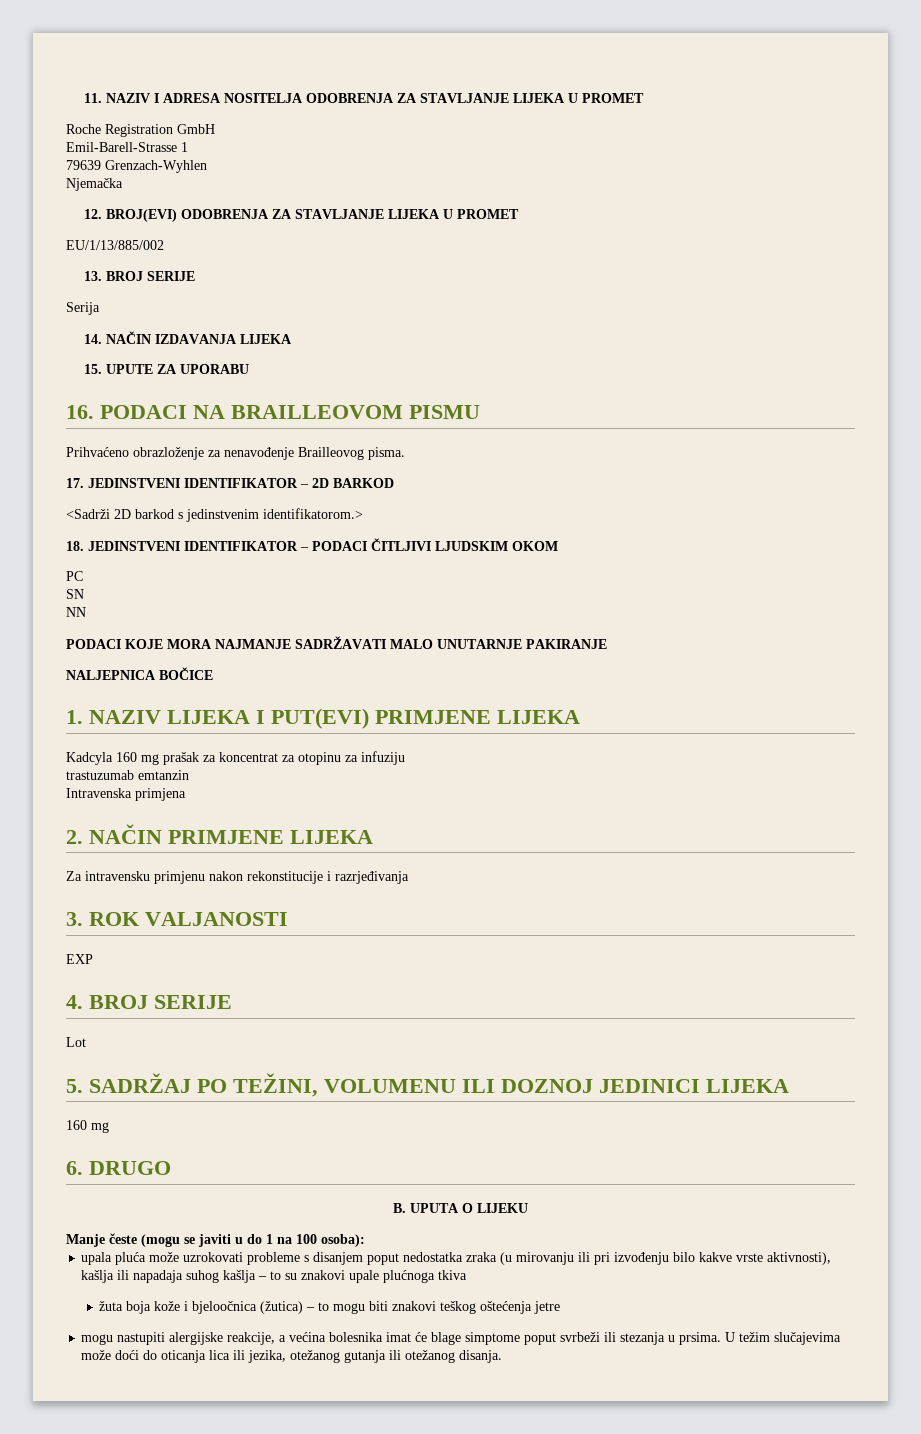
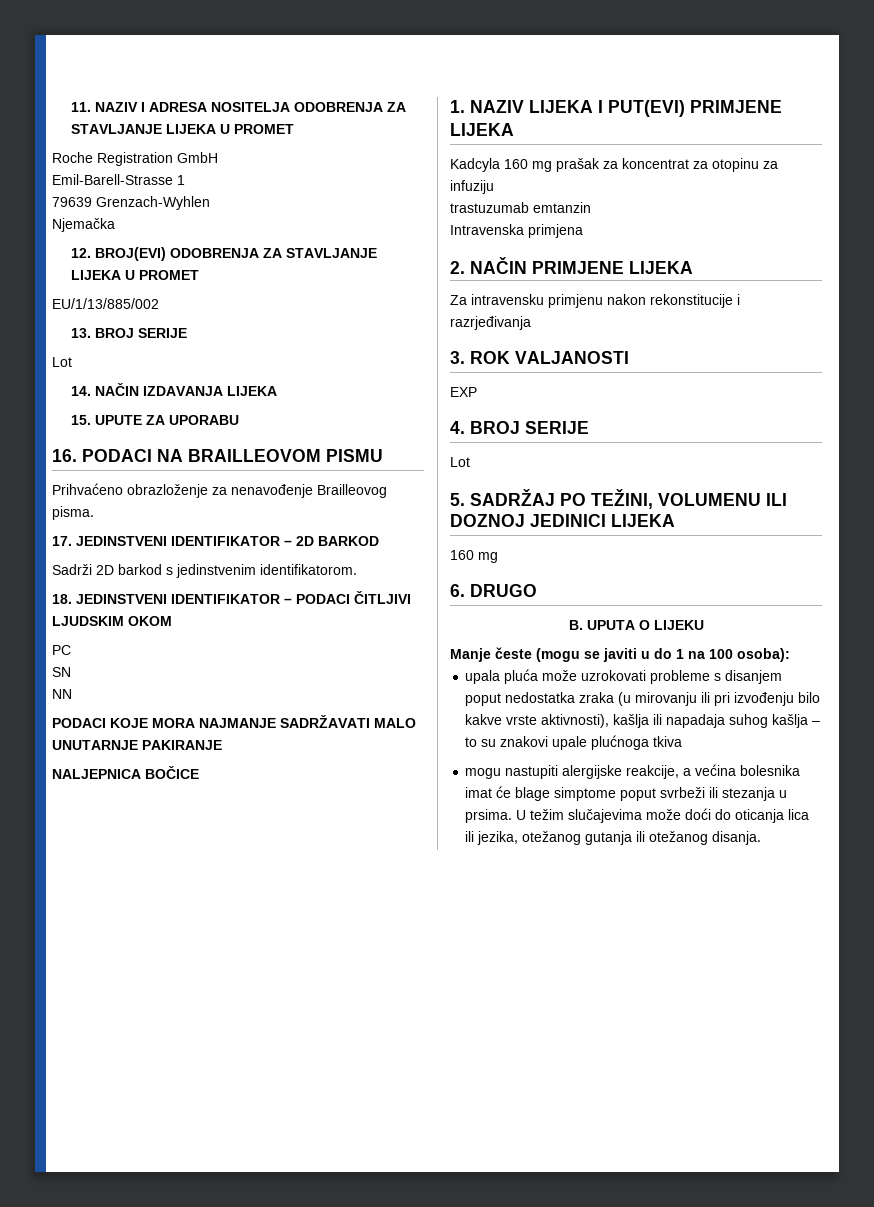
[66,302,100,315] Serija -> [52,357,72,367] Lot
[66,509,110,519] <Sadrži -> [52,564,92,575] Sadrži
[263,508,363,519] identifikatorom.> -> [260,564,357,575] identifikatorom.
[99,1301,561,1314] // žuta boja kože i bjeloočnica (žutica) – to mogu biti znakovi teškog oštećenja jetre -> (683, 741) none

